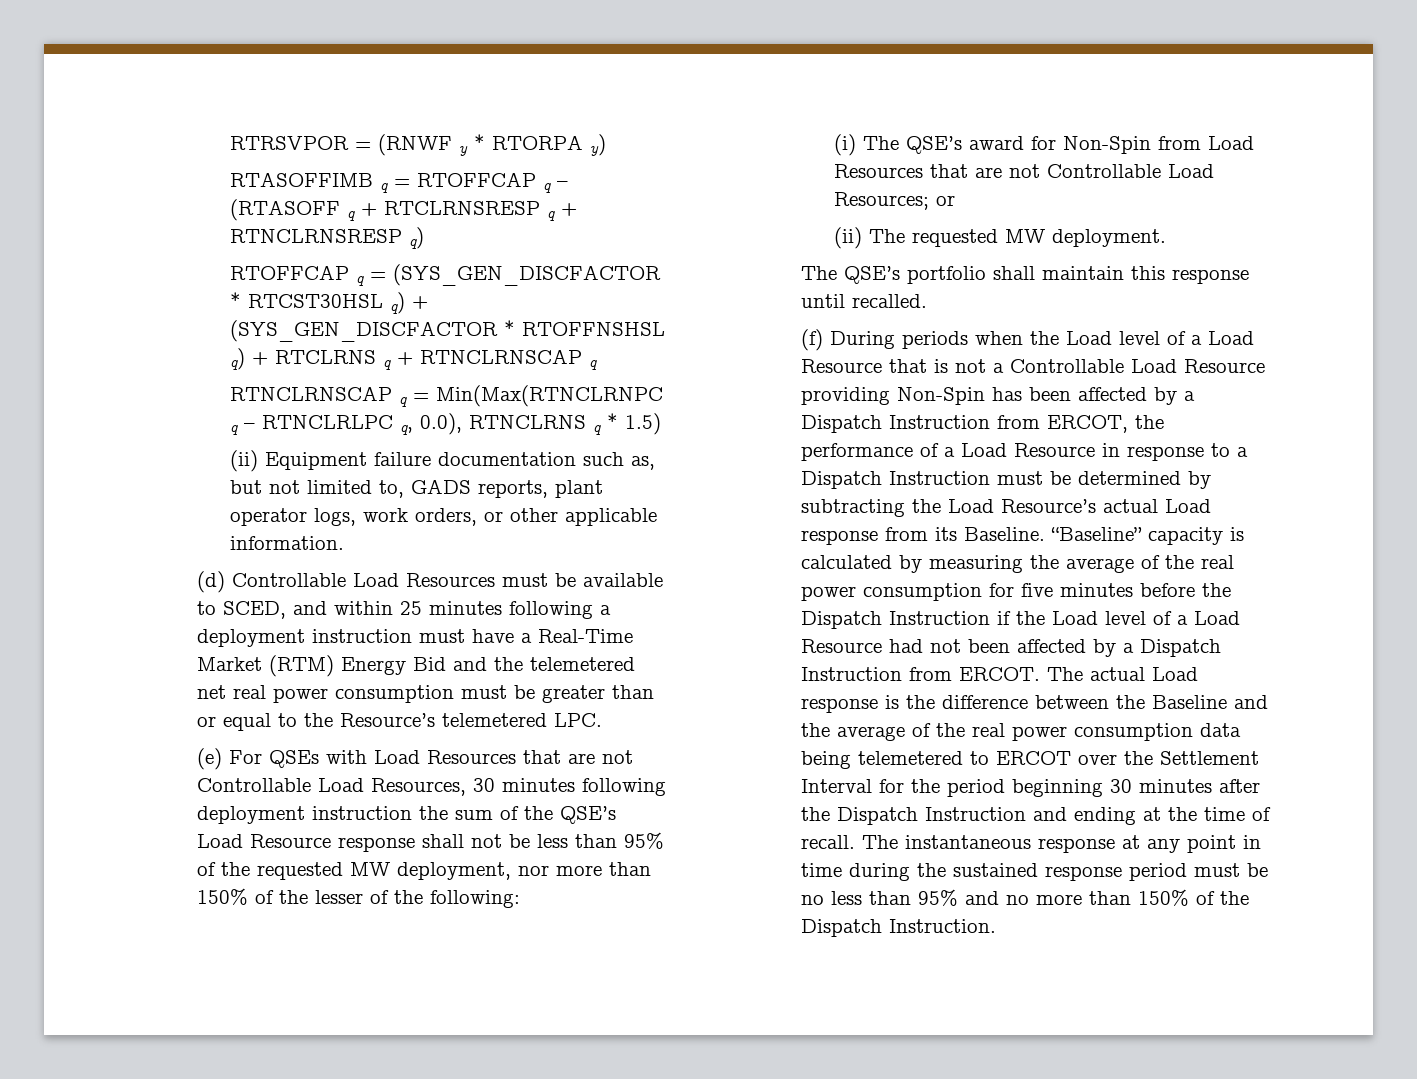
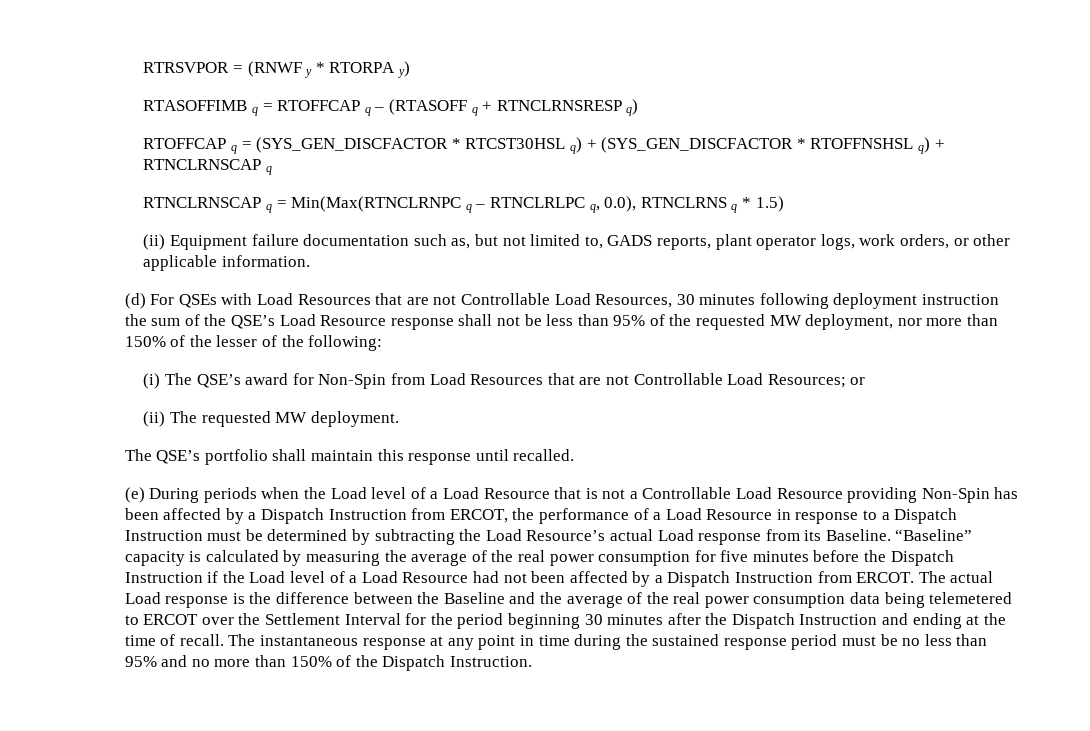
[384,201,578,221] RTCLRNSRESP q + -> (493, 106) none
[275,350,414,370] RTCLRNS q + -> (945, 144) none
[232,573,664,587] [197,601,612,619] [197,629,634,647] [197,655,636,677] [197,685,655,703] [197,713,603,731] [197,748,223,770] Controllable Load Resources must be available to SCED, and within 25 minutes following a deployment instruction must have a Real-Time Market (RTM) Energy Bid and the telemetered net real power consumption must be greater than or equal to the Resource’s telemetered LPC. // (e) -> (146, 301) none
[801,329,824,351] (f) -> [124,487,145,503] (e)

